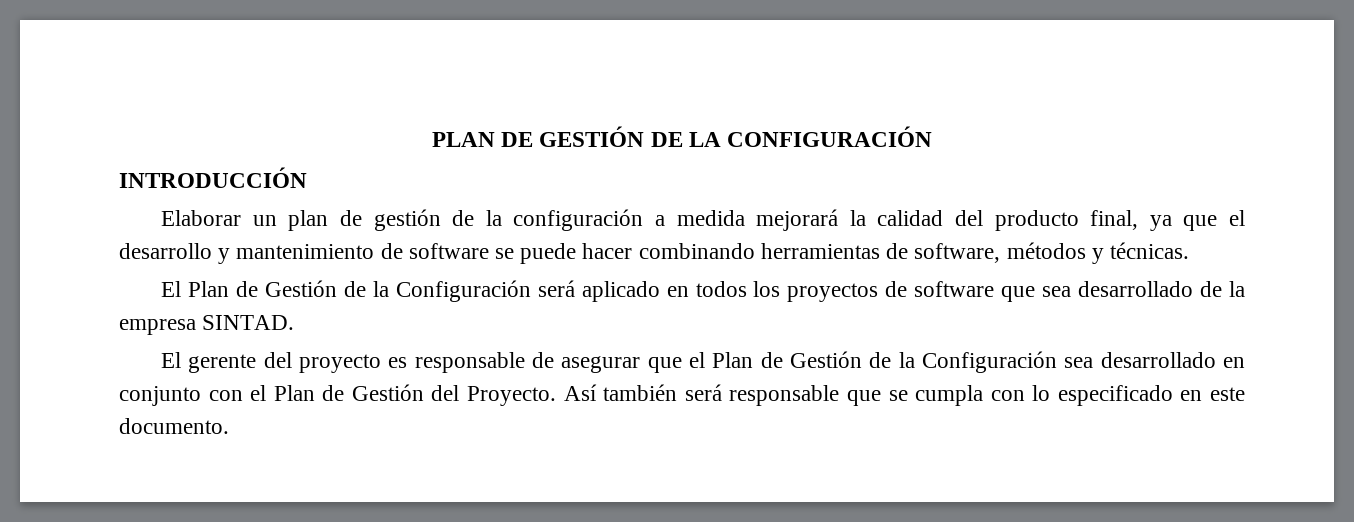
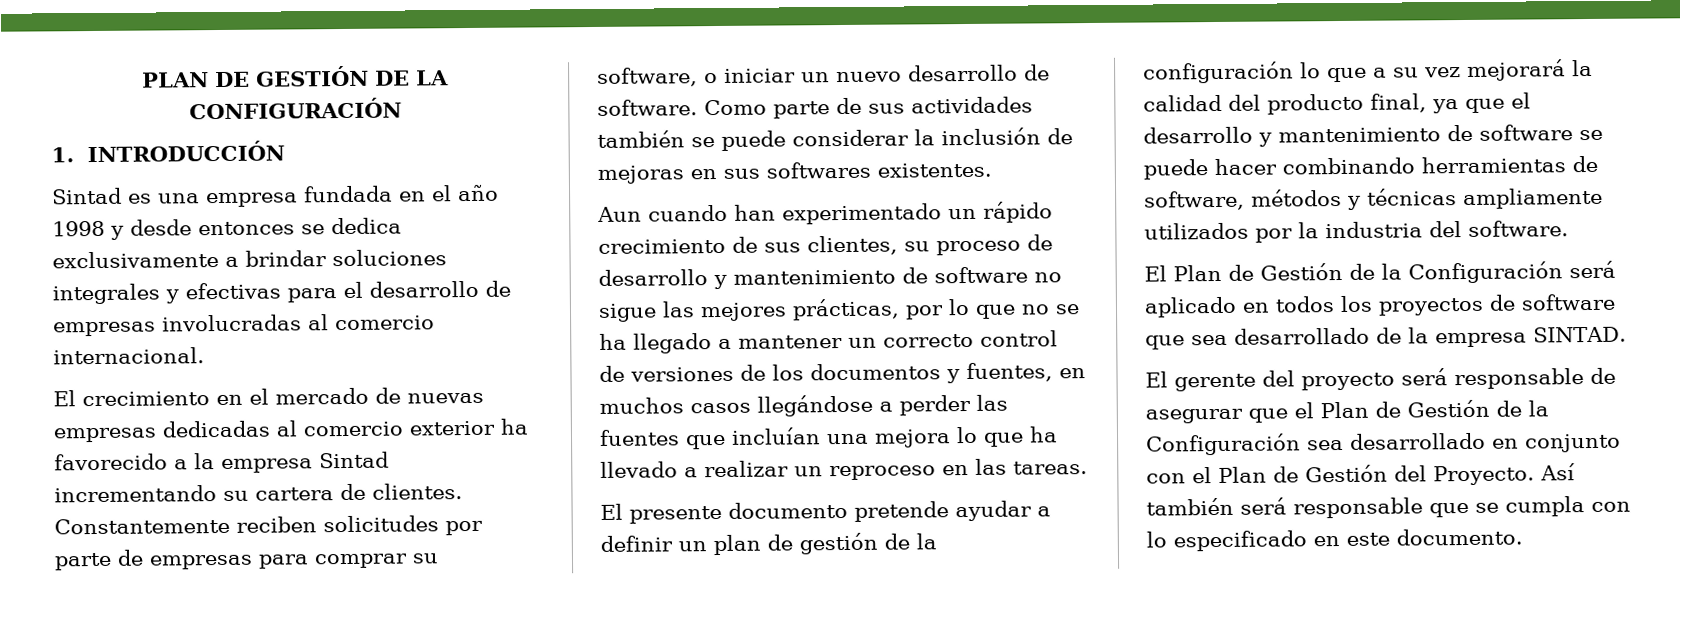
(933, 136) none -> [51,147,74,163] 1.
[161,210,242,226] Elaborar -> [51,184,499,208] [52,217,402,240] [52,249,447,269] [52,280,511,305] [53,314,435,337] [53,347,205,365] [53,387,484,407] [53,418,528,443] [54,451,389,473] [54,483,463,503] [54,515,483,536] [54,549,439,571] [597,64,1050,87] [597,96,1033,119] [597,127,1073,151] [597,161,992,184] [597,201,1053,225] [598,234,1053,256] [598,266,1062,290] [598,298,1080,322] [599,330,1058,354] [599,362,1086,384] [599,394,1008,417] [599,426,1058,450] [600,458,1088,481] [600,500,1051,524] [600,535,673,552] Sintad es una empresa fundada en el año 1998 y desde entonces se dedica exclusivamente a brindar soluciones integrales y efectivas para el desarrollo de empresas involucradas al comercio internacional. // El crecimiento en el mercado de nuevas empresas dedicadas al comercio exterior ha favorecido a la empresa Sintad incrementando su cartera de clientes. Constantemente reciben solicitudes por parte de empresas para comprar su software, o iniciar un nuevo desarrollo de software. Como parte de sus actividades también se puede considerar la inclusión de mejoras en sus softwares existentes. // Aun cuando han experimentado un rápido crecimiento de sus clientes, su proceso de desarrollo y mantenimiento de software no sigue las mejores prácticas, por lo que no se ha llegado a mantener un correcto control de versiones de los documentos y fuentes, en muchos casos llegándose a perder las fuentes que incluían una mejora lo que ha llevado a realizar un reproceso en las tareas. // El presente documento pretende ayudar a definir
[654,210,745,226] a medida -> [1300,62,1461,83] lo que a su vez
[1109,242,1189,259] técnicas. -> [1367,187,1603,210] [1144,220,1569,243] técnicas ampliamente utilizados por la industria del software.
[388,357,408,368] es -> [1401,368,1448,386] será

